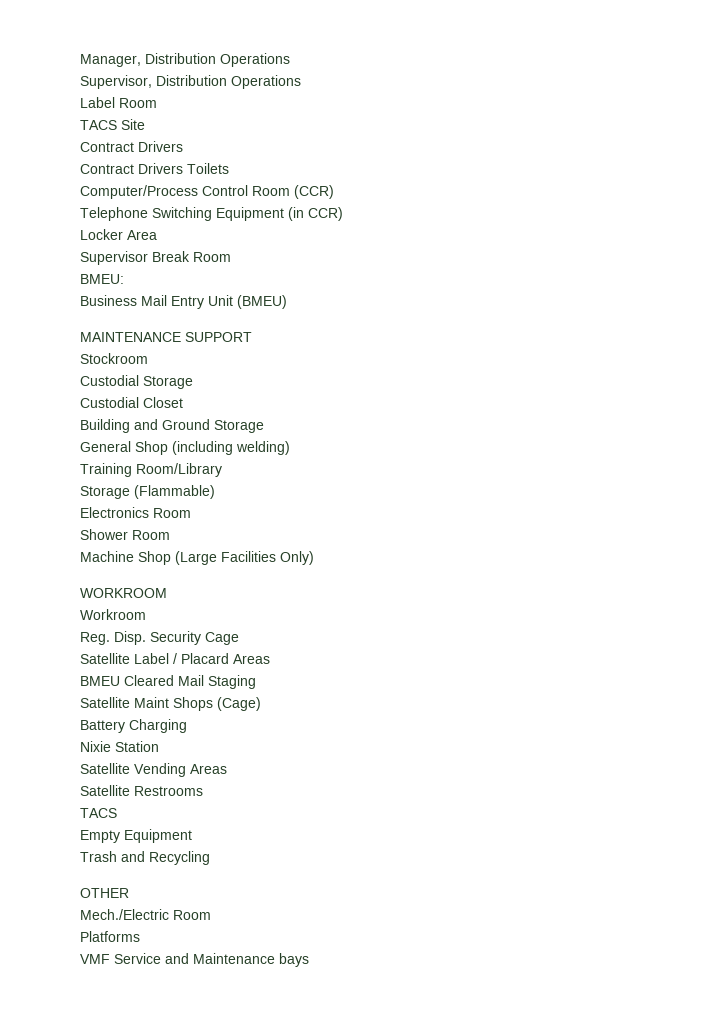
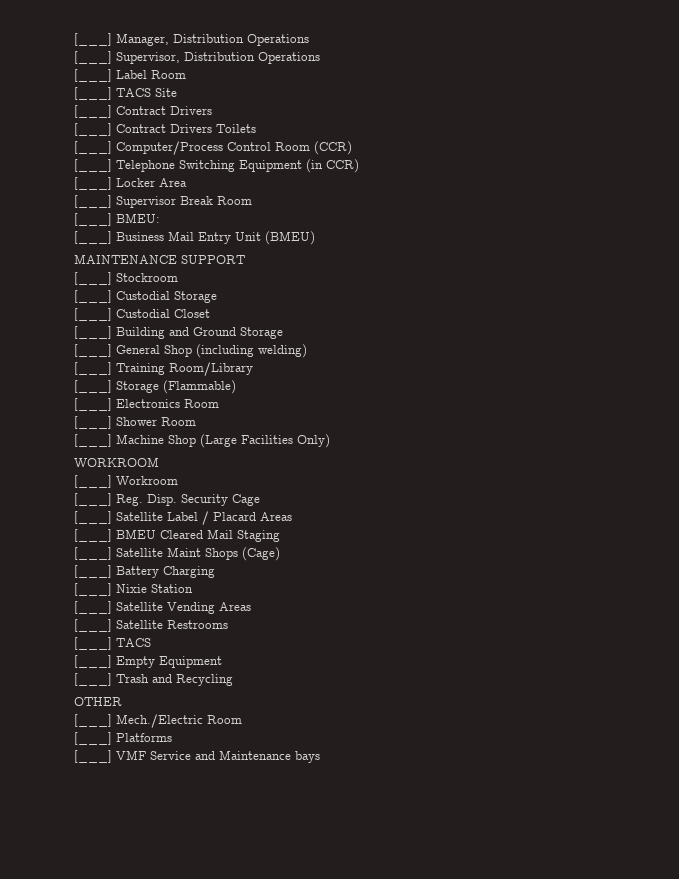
(79, 60) none -> [74,33,113,46] [___]
(290, 60) none -> [74,51,113,64] [___]
(301, 82) none -> [74,69,113,82] [___]
(157, 103) none -> [74,87,113,100] [___]
(145, 124) none -> [74,105,113,118] [___]
(183, 146) none -> [74,123,113,136] [___]
(229, 168) none -> [74,141,113,154] [___]
(334, 192) none -> [74,159,113,172] [___]
(343, 214) none -> [74,177,113,190] [___]
(157, 235) none -> [74,195,113,208] [___]
(231, 257) none -> [74,213,113,226] [___]
(124, 279) none -> [74,231,113,244] [___]
(252, 337) none -> [74,272,113,285] [___]
(148, 358) none -> [74,290,113,303] [___]
(193, 382) none -> [74,308,113,321] [___]
(183, 402) none -> [74,326,113,339] [___]
(264, 426) none -> [74,344,113,357] [___]
(290, 448) none -> [74,362,113,375] [___]
(222, 470) none -> [74,380,113,393] [___]
(215, 492) none -> [74,398,113,411] [___]
(191, 513) none -> [74,416,113,429] [___]
(170, 535) none -> [74,434,113,447] [___]
(167, 593) none -> [74,475,113,488] [___]
(146, 614) none -> [74,493,113,506] [___]
(239, 638) none -> [74,511,113,524] [___]
(270, 659) none -> [74,529,113,542] [___]
(256, 682) none -> [74,547,113,560] [___]
(261, 704) none -> [74,565,113,578] [___]
(187, 726) none -> [74,583,113,596] [___]
(159, 746) none -> [74,601,113,614] [___]
(227, 769) none -> [74,619,113,632] [___]
(203, 791) none -> [74,637,113,650] [___]
(117, 813) none -> [74,655,113,668] [___]
(192, 836) none -> [74,673,113,686] [___]
(129, 893) none -> [74,714,113,727] [___]
(211, 915) none -> [74,732,113,745] [___]
(140, 936) none -> [74,750,113,763] [___]

